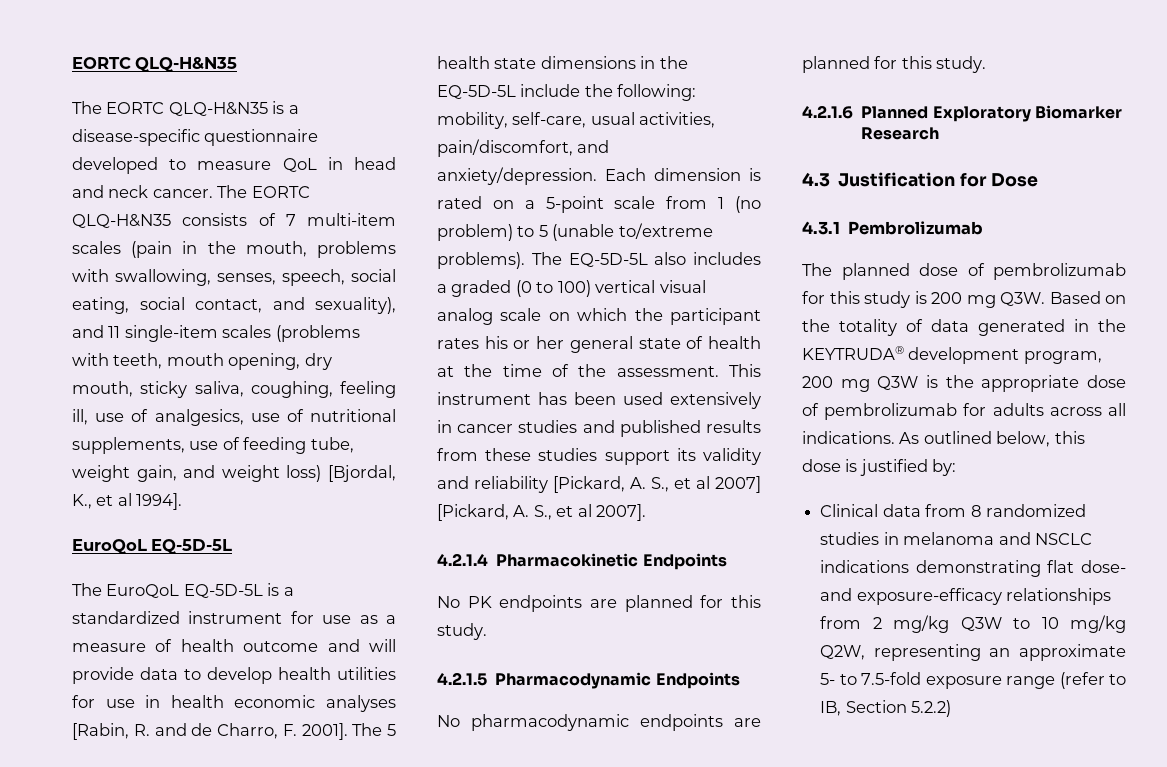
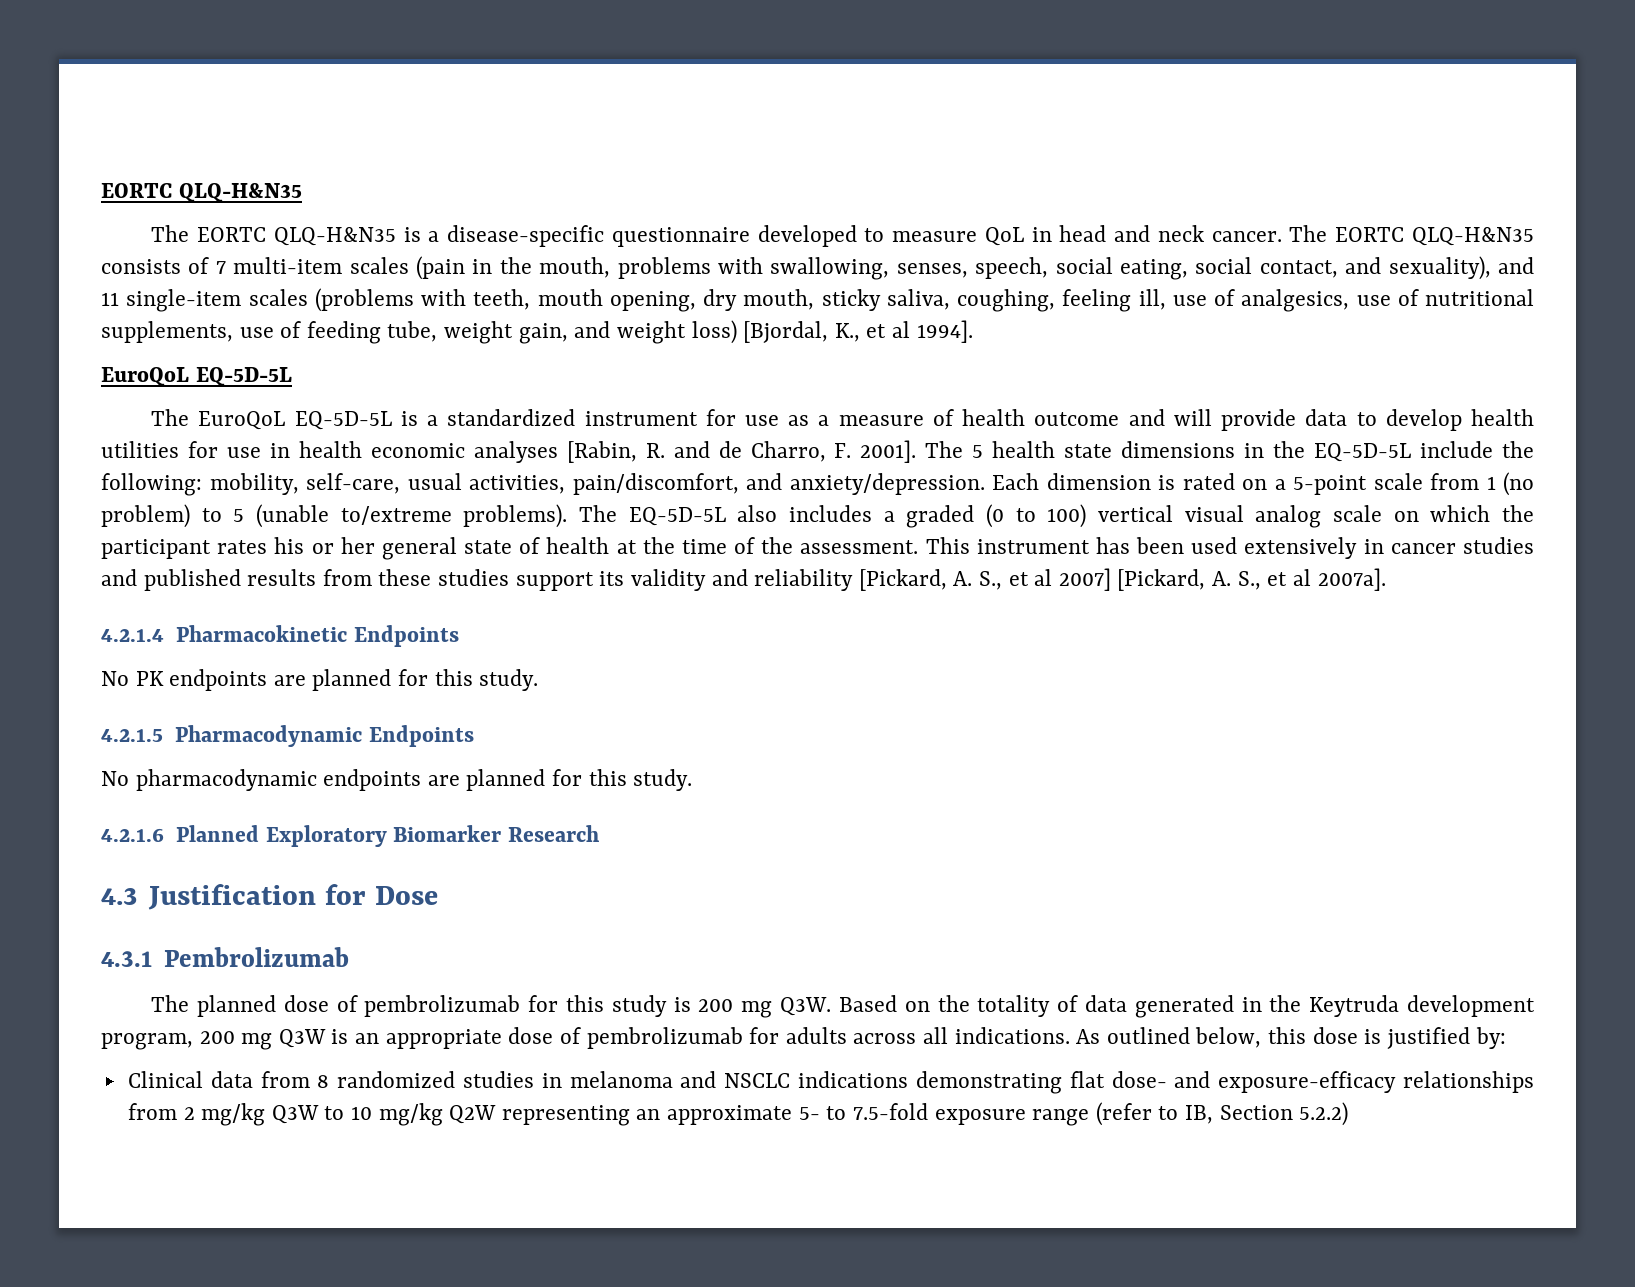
[596,504,647,521] 2007]. -> [1317,568,1386,591] 2007a].
[802,346,904,360] KEYTRUDA® -> [1309,995,1400,1017] Keytruda
[945,375,974,388] the -> [355,1033,380,1044] an
[820,645,866,660] Q2W, -> [449,1105,497,1124] Q2W

